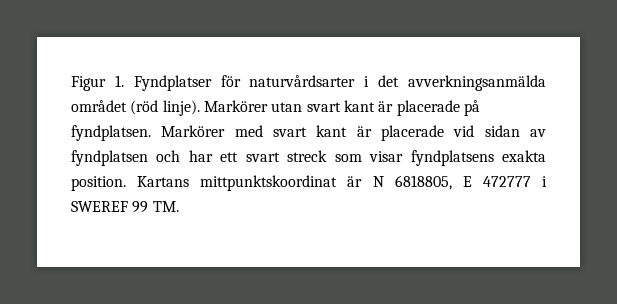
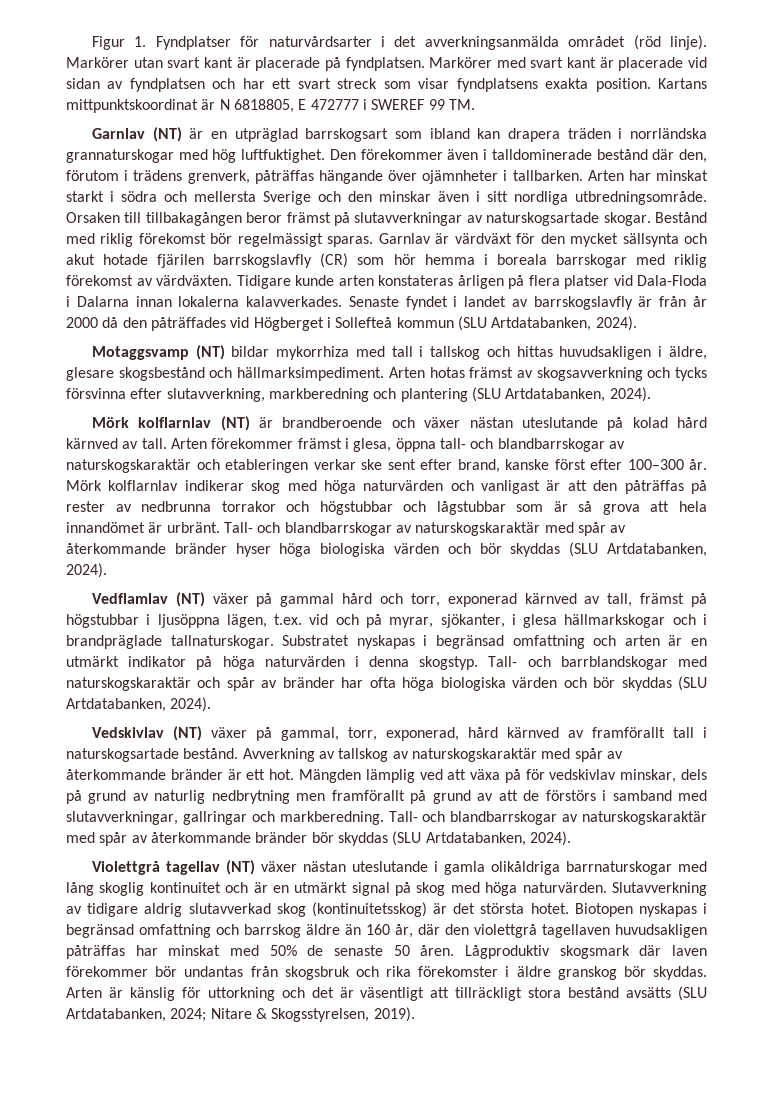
(179, 206) none -> [91,127,707,142] [66,149,708,163] [66,170,708,184] [66,191,707,205] [66,212,708,226] [66,233,707,247] [66,253,707,268] [66,275,707,289] [66,296,707,310] [66,316,637,331] [91,345,707,360] [66,367,707,381] [66,387,651,402] [91,416,707,431] [66,438,625,452] [66,459,707,473] [66,480,707,494] [66,501,708,515] [66,522,627,536] [66,542,707,557] [66,563,107,578] [91,592,708,607] [66,614,707,628] [66,635,708,649] [66,656,707,670] [66,676,707,691] [66,697,212,712] [91,726,708,741] [66,748,623,762] [66,769,707,783] [66,790,708,804] [66,811,707,825] [66,831,571,846] [91,860,707,875] [66,882,707,896] [66,902,707,917] [66,924,707,938] [66,945,707,959] [66,966,707,980] [66,986,708,1001] [66,1007,415,1022] // Garnlav (NT) är en utpräglad barrskogsart som ibland kan drapera träden i norrländska grannaturskogar med hög luftfuktighet. Den förekommer även i talldominerade bestånd där den, förutom i trädens grenverk, påträffas hängande över ojämnheter i tallbarken. Arten har minskat starkt i södra och mellersta Sverige och den minskar även i sitt nordliga utbredningsområde. Orsaken till tillbakagången beror främst på slutavverkningar av naturskogsartade skogar. Bestånd med riklig förekomst bör regelmässigt sparas. Garnlav är värdväxt för den mycket sällsynta och akut hotade fjärilen barrskogslavfly (CR) som hör hemma i boreala barrskogar med riklig förekomst av värdväxten. Tidigare kunde arten konstateras årligen på flera platser vid Dala-Floda i Dalarna innan lokalerna kalavverkades. Senaste fyndet i landet av barrskogslavfly är från år 2000 då den påträffades vid Högberget i Sollefteå kommun (SLU Artdatabanken, 2024). // Motaggsvamp (NT) bildar mykorrhiza med tall i tallskog och hittas huvudsakligen i äldre, glesare skogsbestånd och hällmarksimpediment. Arten hotas främst av skogsavverkning och tycks försvinna efter slutavverkning, markberedning och plantering (SLU Artdatabanken, 2024). // Mörk kolflarnlav (NT) är brandberoende och växer nästan uteslutande på kolad hård kärnved av tall. Arten förekommer främst i glesa, öppna tall- och blandbarrskogar av naturskogskaraktär och etableringen verkar ske sent efter brand, kanske först efter 100–300 år. Mörk kolflarnlav indikerar skog med höga naturvärden och vanligast är att den påträffas på rester av nedbrunna torrakor och högstubbar och lågstubbar som är så grova att hela innandömet är urbränt. Tall- och blandbarrskogar av naturskogskaraktär med spår av återkommande bränder hyser höga biologiska värden och bör skyddas (SLU Artdatabanken, 2024). // Vedflamlav (NT) växer på gammal hård och torr, exponerad kärnved av tall, främst på högstubbar i ljusöppna lägen, t.ex. vid och på myrar, sjökanter, i glesa hällmarkskogar och i brandpräglade tallnaturskogar. Substratet nyskapas i begränsad omfattning och arten är en utmärkt indikator på höga naturvärden i denna skogstyp. Tall- och barrblandskogar med naturskogskaraktär och spår av bränder har ofta höga biologiska värden och bör skyddas (SLU Artdatabanken, 2024). // Vedskivlav (NT) växer på gammal, torr, exponerad, hård kärnved av framförallt tall i naturskogsartade bestånd. Avverkning av tallskog av naturskogskaraktär med spår av återkommande bränder är ett hot. Mängden lämplig ved att växa på för vedskivlav minskar, dels på grund av naturlig nedbrytning men framförallt på grund av att de förstörs i samband med slutavverkningar, gallringar och markberedning. Tall- och blandbarrskogar av naturskogskaraktär med spår av återkommande bränder bör skyddas (SLU Artdatabanken, 2024). // Violettgrå tagellav (NT) växer nästan uteslutande i gamla olikåldriga barrnaturskogar med lång skoglig kontinuitet och är en utmärkt signal på skog med höga naturvärden. Slutavverkning av tidigare aldrig slutavverkad skog (kontinuitetsskog) är det största hotet. Biotopen nyskapas i begränsad omfattning och barrskog äldre än 160 år, där den violettgrå tagellaven huvudsakligen påträffas har minskat med 50% de senaste 50 åren. Lågproduktiv skogsmark där laven förekommer bör undantas från skogsbruk och rika förekomster i äldre granskog bör skyddas. Arten är känslig för uttorkning och det är väsentligt att tillräckligt stora bestånd avsätts (SLU Artdatabanken, 2024; Nitare & Skogsstyrelsen, 2019).

